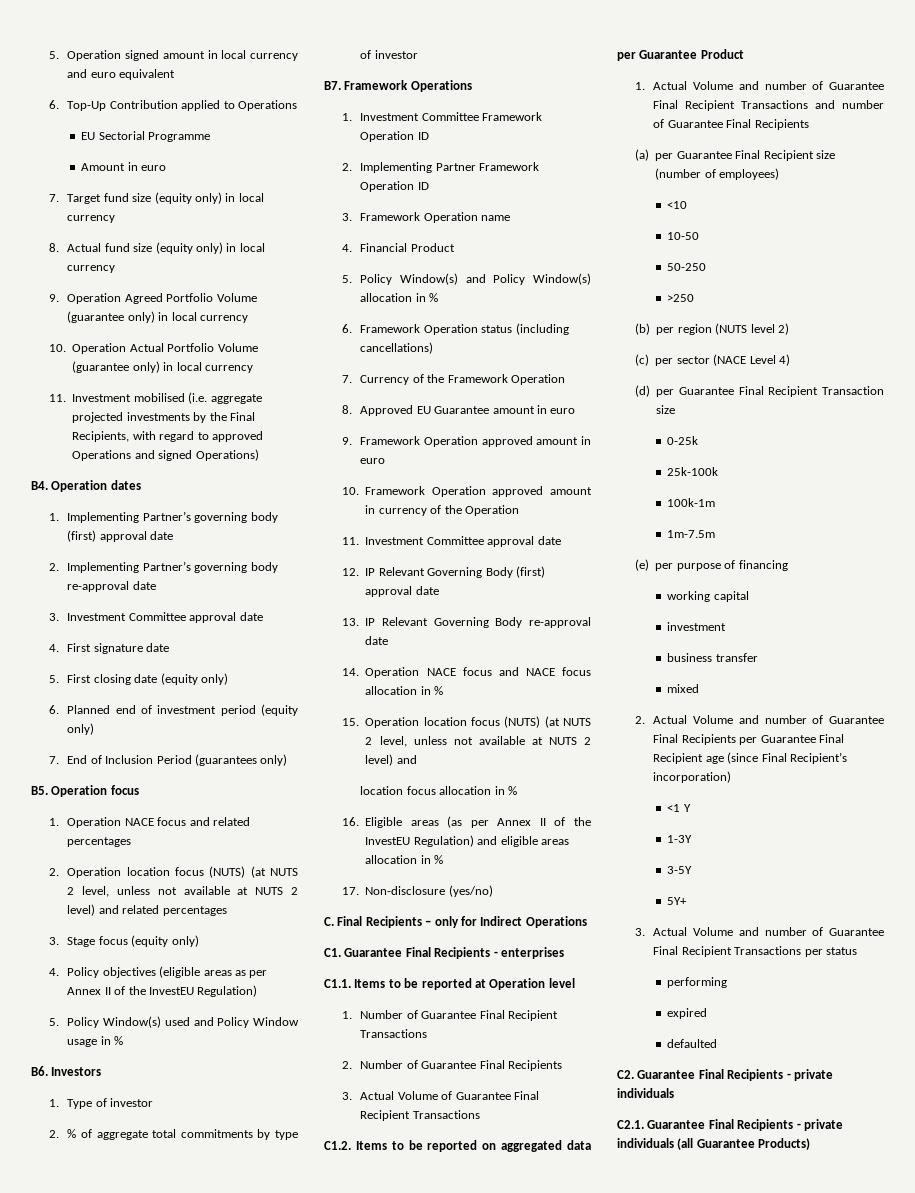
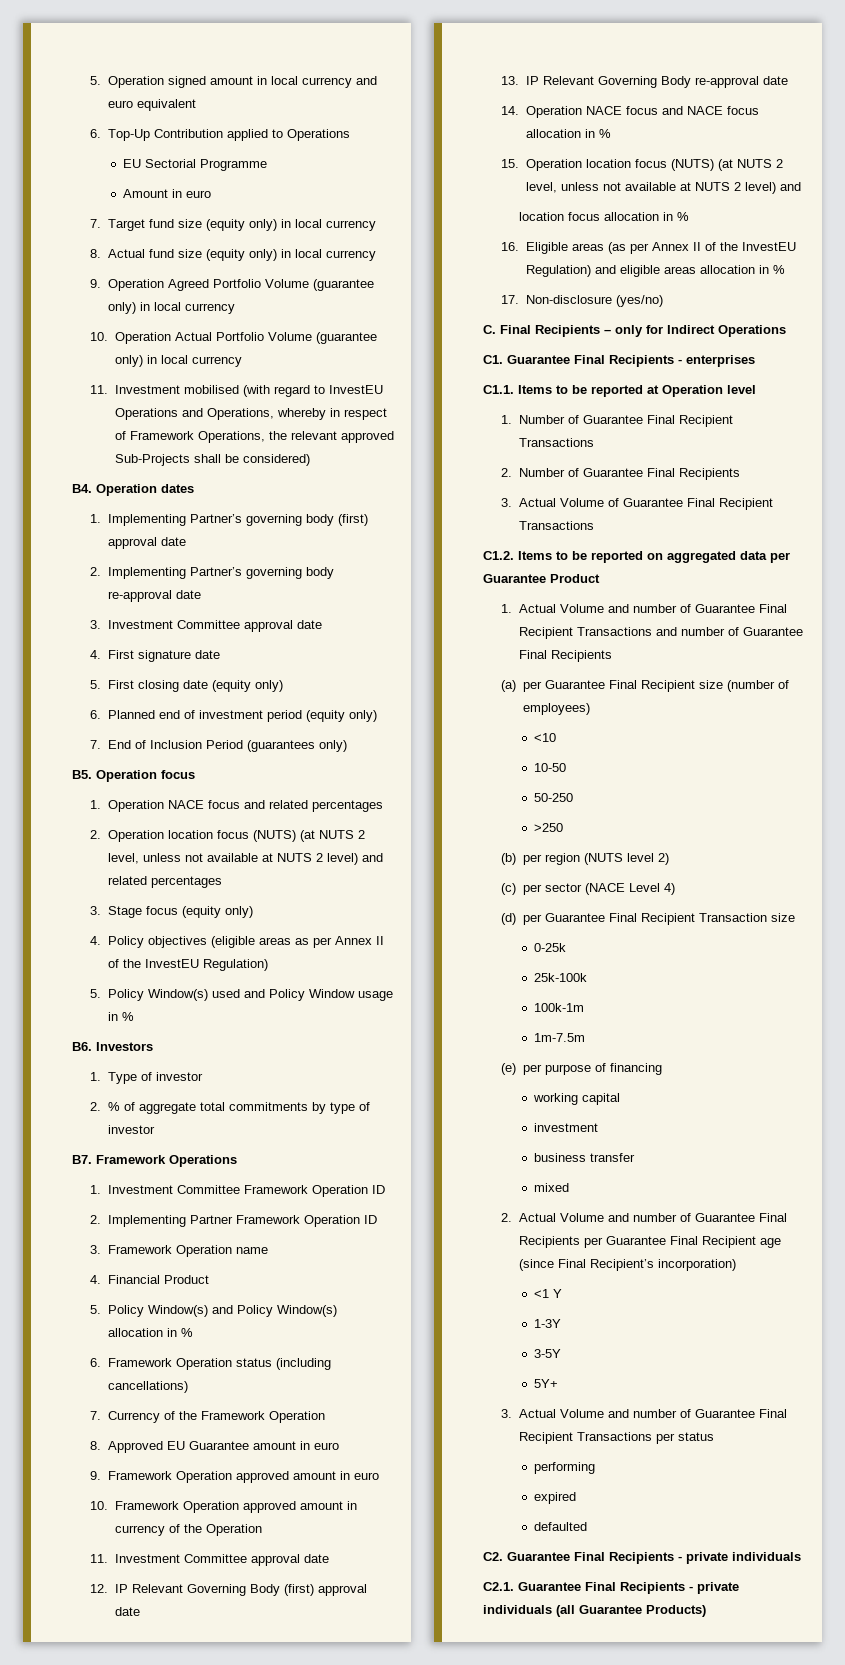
[188,392,262,404] [72,412,255,423] [72,431,156,442] (i.e. aggregate projected investments by the Final Recipients, with -> [242,385,270,397] (with
[211,431,263,442] approved -> [328,385,383,394] InvestEU
[158,449,259,461] signed Operations) -> [206,408,387,420] [114,431,394,443] [114,454,310,466] Operations, whereby in respect of Framework Operations, the relevant approved Sub-Projects shall be considered)

